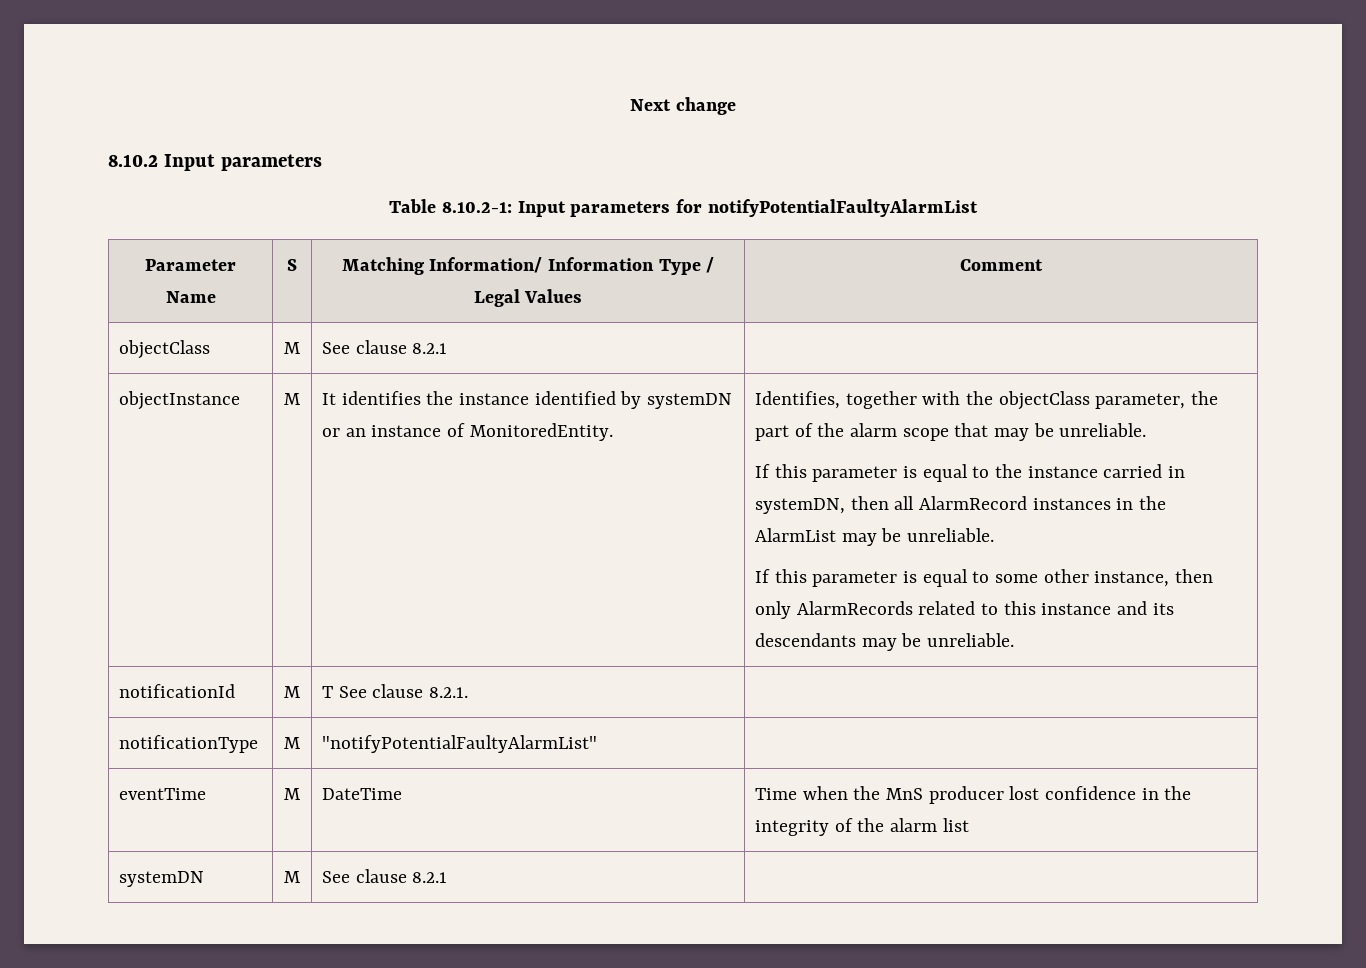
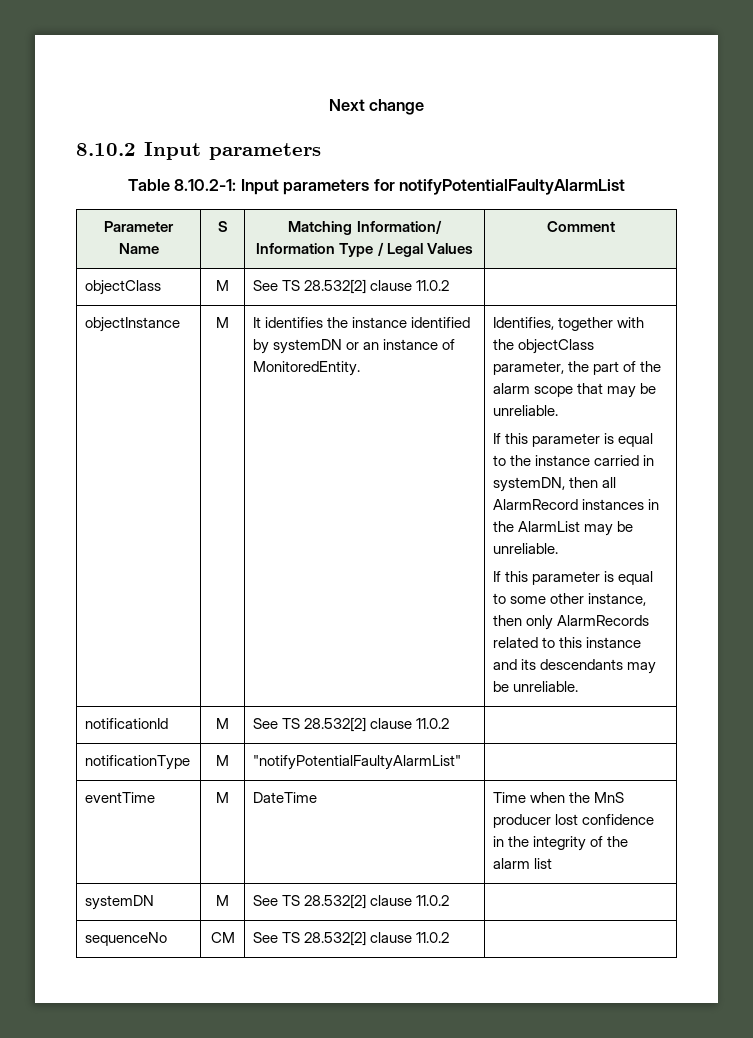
[355,340,448,354] clause 8.2.1 -> [282,279,450,294] TS 28.532[2] clause 11.0.2
[321,684,468,698] T See clause 8.2.1. -> [253,717,450,732] See TS 28.532[2] clause 11.0.2
[355,869,448,883] clause 8.2.1 -> [282,894,450,909] [85,932,168,946] [210,932,235,943] [253,931,450,946] TS 28.532[2] clause 11.0.2 | // sequenceNo | CM | See TS 28.532[2] clause 11.0.2

